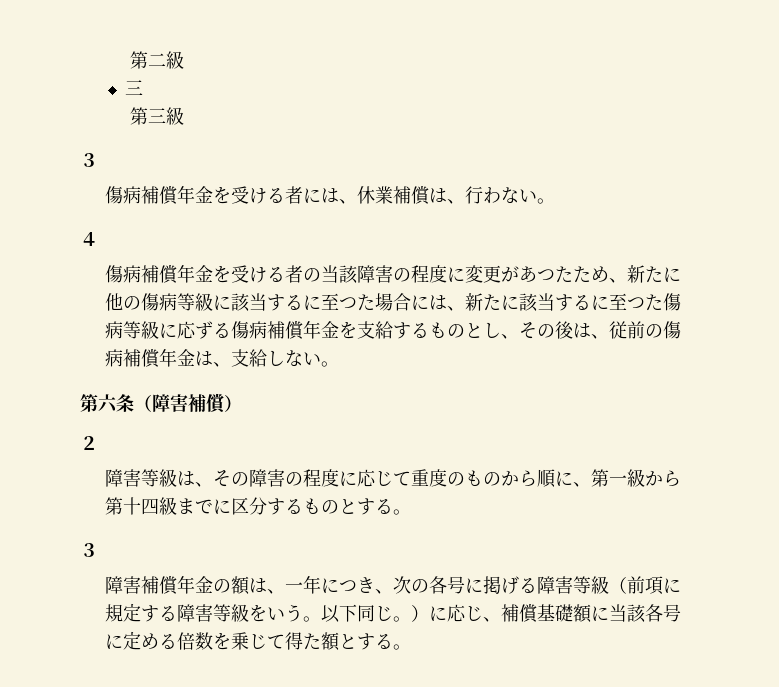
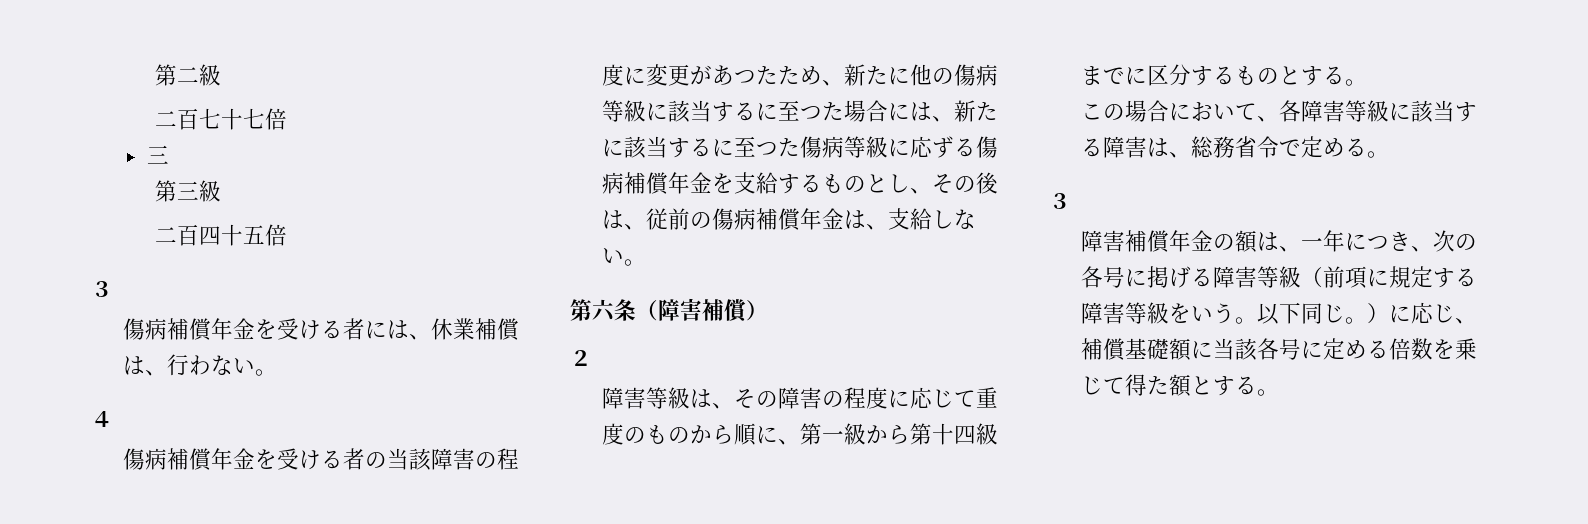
(185, 60) none -> [154,108,287,130] // 二百七十七倍
(185, 116) none -> [154,224,287,246] // 二百四十五倍
(412, 512) none -> [1080,100,1477,123] [1080,136,1389,158] // この場合において、各障害等級に該当する障害は、総務省令で定める。

